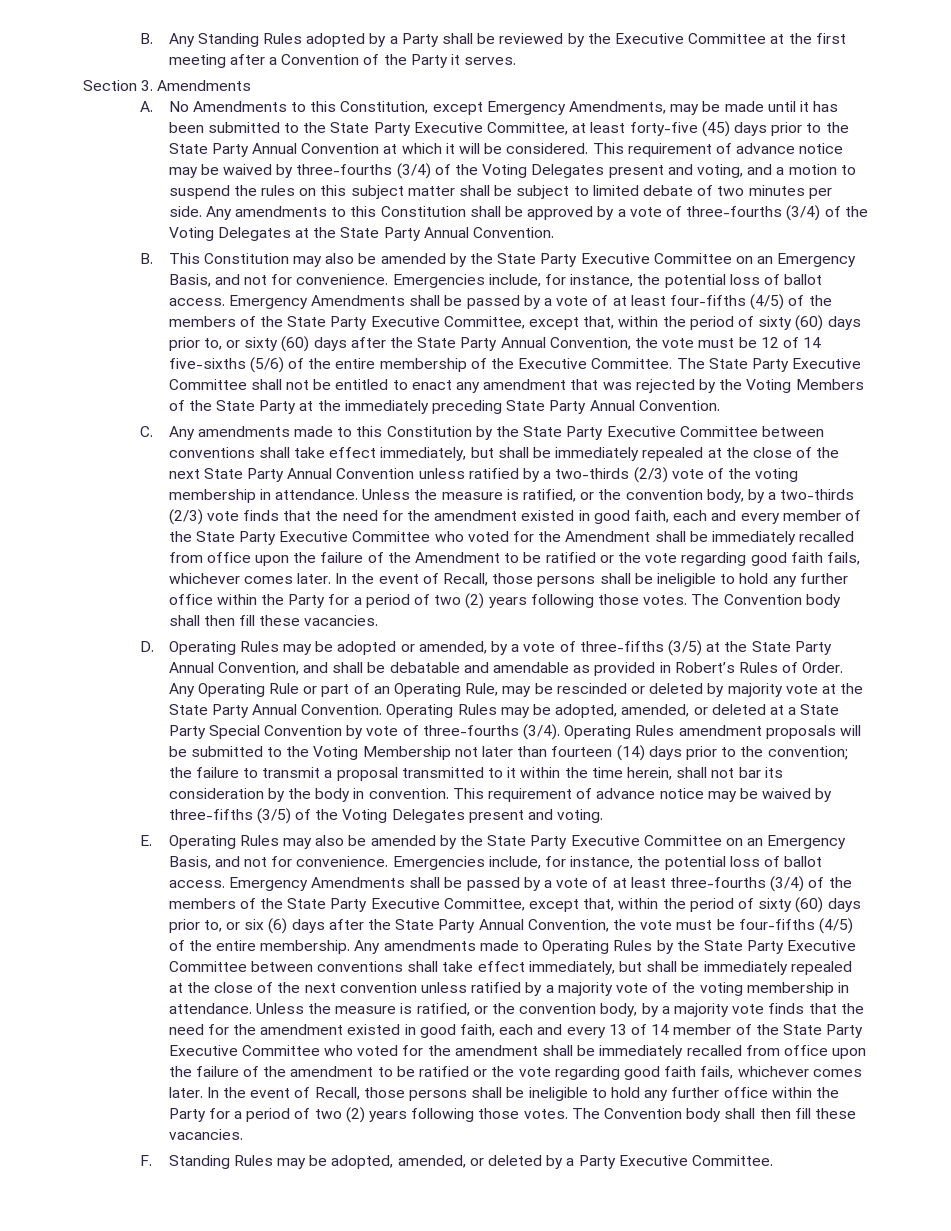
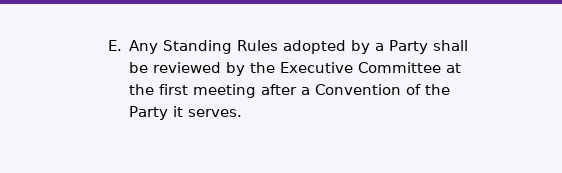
[140,33,154,44] B. -> [107,40,122,51] E.
[83,80,252,91] [140,101,839,115] [168,121,849,137] [168,143,844,157] [168,163,856,179] [168,185,832,199] [168,205,868,221] [168,227,555,241] [140,253,857,267] [168,274,823,288] [168,294,832,310] [168,315,861,331] [168,336,822,352] [168,357,862,373] [168,379,864,393] [168,400,720,414] [140,426,824,440] [168,447,840,461] [168,467,799,483] [168,489,855,503] [168,509,861,525] [168,531,855,545] [168,552,860,566] [168,573,848,587] [168,593,841,609] [168,615,379,626] [140,640,832,656] [168,662,844,676] [168,683,864,697] [168,704,840,718] [168,724,861,740] [168,745,848,761] [168,767,783,781] [168,788,833,802] [168,808,604,824] [140,835,847,849] [168,856,823,870] [168,876,852,892] [168,897,861,913] [168,918,853,934] [168,940,857,954] [168,961,852,975] [168,982,849,996] [168,1003,864,1017] [168,1024,864,1038] [168,1045,867,1059] [168,1066,862,1080] [168,1087,839,1101] [168,1107,856,1123] [168,1129,243,1140] [140,1155,773,1169] // Section 3. Amendments // A. No Amendments to this Constitution, except Emergency Amendments, may be made until it has been submitted to the State Party Executive Committee, at least forty-five (45) days prior to the State Party Annual Convention at which it will be considered. This requirement of advance notice may be waived by three-fourths (3/4) of the Voting Delegates present and voting, and a motion to suspend the rules on this subject matter shall be subject to limited debate of two minutes per side. Any amendments to this Constitution shall be approved by a vote of three-fourths (3/4) of the Voting Delegates at the State Party Annual Convention. // B. This Constitution may also be amended by the State Party Executive Committee on an Emergency Basis, and not for convenience. Emergencies include, for instance, the potential loss of ballot access. Emergency Amendments shall be passed by a vote of at least four-fifths (4/5) of the members of the State Party Executive Committee, except that, within the period of sixty (60) days prior to, or sixty (60) days after the State Party Annual Convention, the vote must be 12 of 14 five-sixths (5/6) of the entire membership of the Executive Committee. The State Party Executive Committee shall not be entitled to enact any amendment that was rejected by the Voting Members of the State Party at the immediately preceding State Party Annual Convention. // C. Any amendments made to this Constitution by the State Party Executive Committee between conventions shall take effect immediately, but shall be immediately repealed at the close of the next State Party Annual Convention unless ratified by a two-thirds (2/3) vote of the voting membership in attendance. Unless the measure is ratified, or the convention body, by a two-thirds (2/3) vote finds that the need for the amendment existed in good faith, each and every member of the State Party Executive Committee who voted for the Amendment shall be immediately recalled from office upon the failure of the Amendment to be ratified or the vote regarding good faith fails, whichever comes later. In the event of Recall, those persons shall be ineligible to hold any further office within the Party for a period of two (2) years following those votes. The Convention body shall then fill these vacancies. // D. Operating Rules may be adopted or amended, by a vote of three-fifths (3/5) at the State Party Annual Convention, and shall be debatable and amendable as provided in Robert’s Rules of Order. Any Operating Rule or part of an Operating Rule, may be rescinded or deleted by majority vote at the State Party Annual Convention. Operating Rules may be adopted, amended, or deleted at a State Party Special Convention by vote of three-fourths (3/4). Operating Rules amendment proposals will be submitted to the Voting Membership not later than fourteen (14) days prior to the convention; the failure to transmit a proposal transmitted to it within the time herein, shall not bar its consideration by the body in convention. This requirement of advance notice may be waived by three-fifths (3/5) of the Voting Delegates present and voting. // E. Operating Rules may also be amended by the State Party Executive Committee on an Emergency Basis, and not for convenience. Emergencies include, for instance, the potential loss of ballot access. Emergency Amendments shall be passed by a vote of at least three-fourths (3/4) of the members of the State Party Executive Committee, except that, within the period of sixty (60) days prior to, or six (6) days after the State Party Annual Convention, the vote must be four-fifths (4/5) of the entire membership. Any amendments made to Operating Rules by the State Party Executive Committee between conventions shall take effect immediately, but shall be immediately repealed at the close of the next convention unless ratified by a majority vote of the voting membership in attendance. Unless the measure is ratified, or the convention body, by a majority vote finds that the need for the amendment existed in good faith, each and every 13 of 14 member of the State Party Executive Committee who voted for the amendment shall be immediately recalled from office upon the failure of the amendment to be ratified or the vote regarding good faith fails, whichever comes later. In the event of Recall, those persons shall be ineligible to hold any further office within the Party for a period of two (2) years following those votes. The Convention body shall then fill these vacancies. // F. Standing Rules may be adopted, amended, or deleted by a Party Executive Committee. -> (243, 113) none

